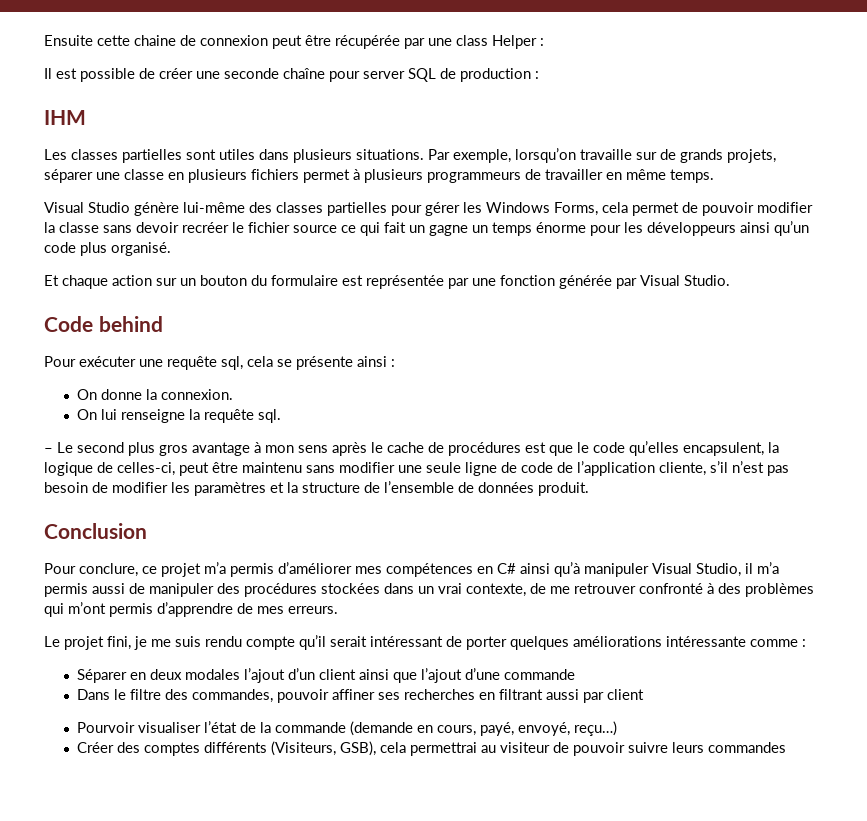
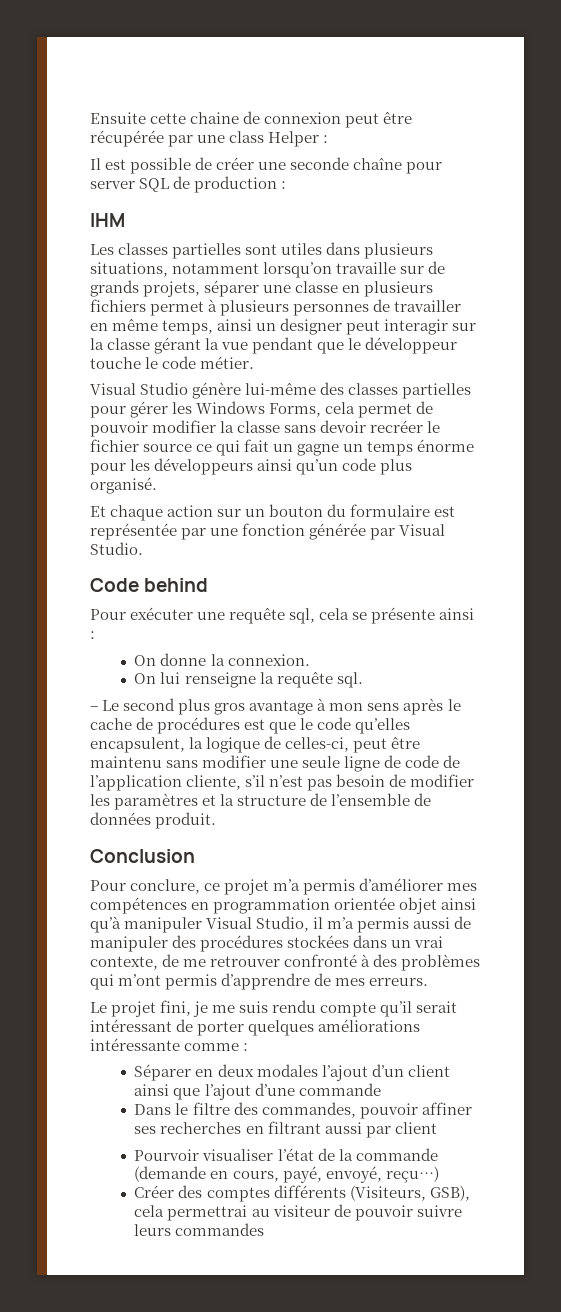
[356,149,511,163] situations. Par exemple, -> [90,262,260,277] situations, notamment
[427,172,521,183] programmeurs -> [293,304,370,316] personnes
[670,169,714,183] temps. -> [162,318,477,335] [90,337,458,354] [90,356,255,369] temps, ainsi un designer peut interagir sur la classe gérant la vue pendant que le développeur touche le code métier.
[497,563,516,574] C# -> [213,897,438,914] programmation orientée objet

